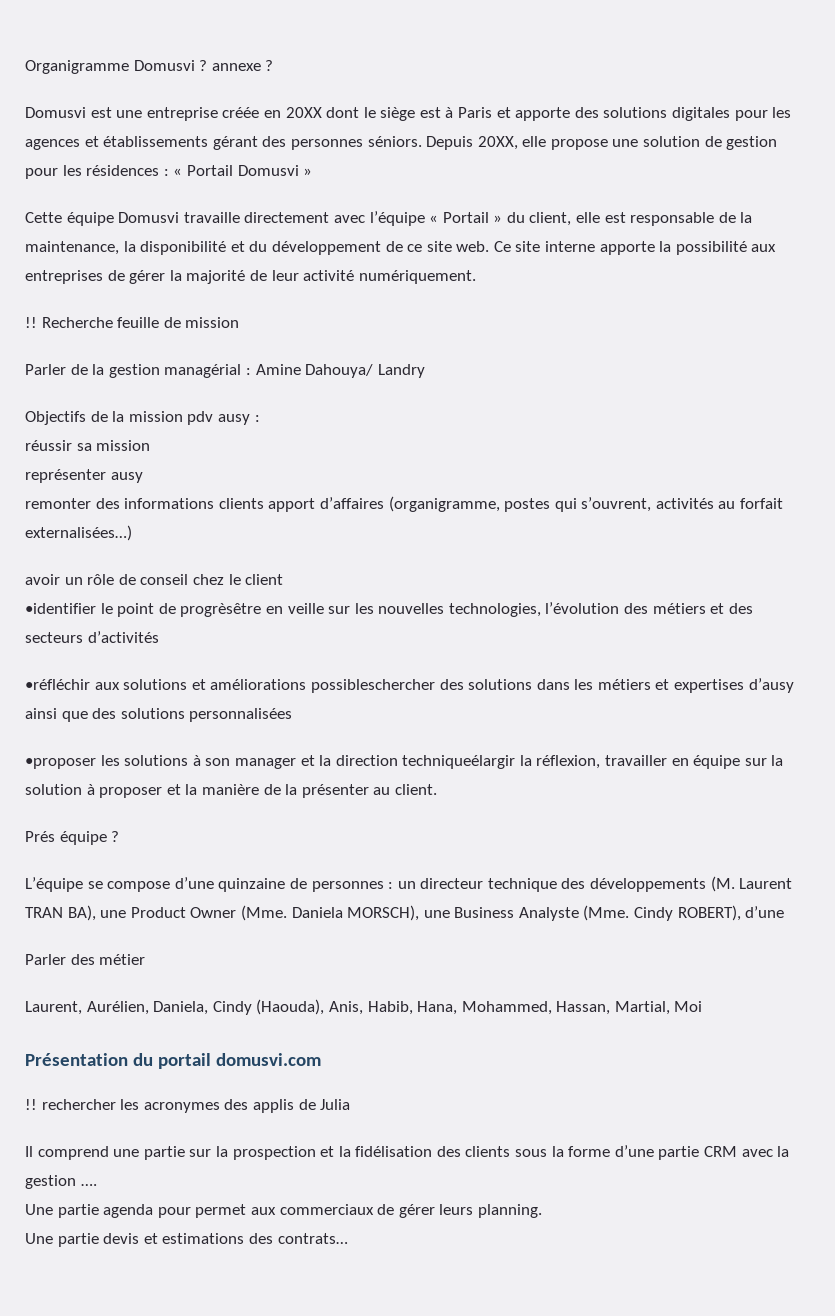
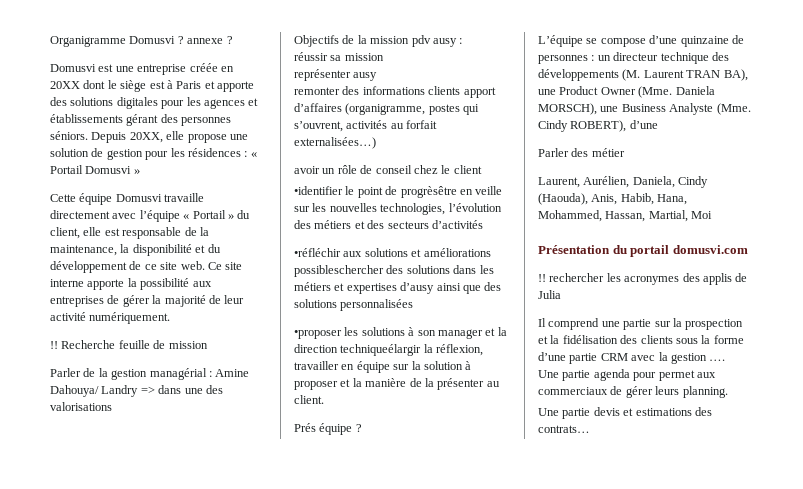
(425, 371) none -> [140,385,223,394] [50,402,112,411] => dans une des valorisations

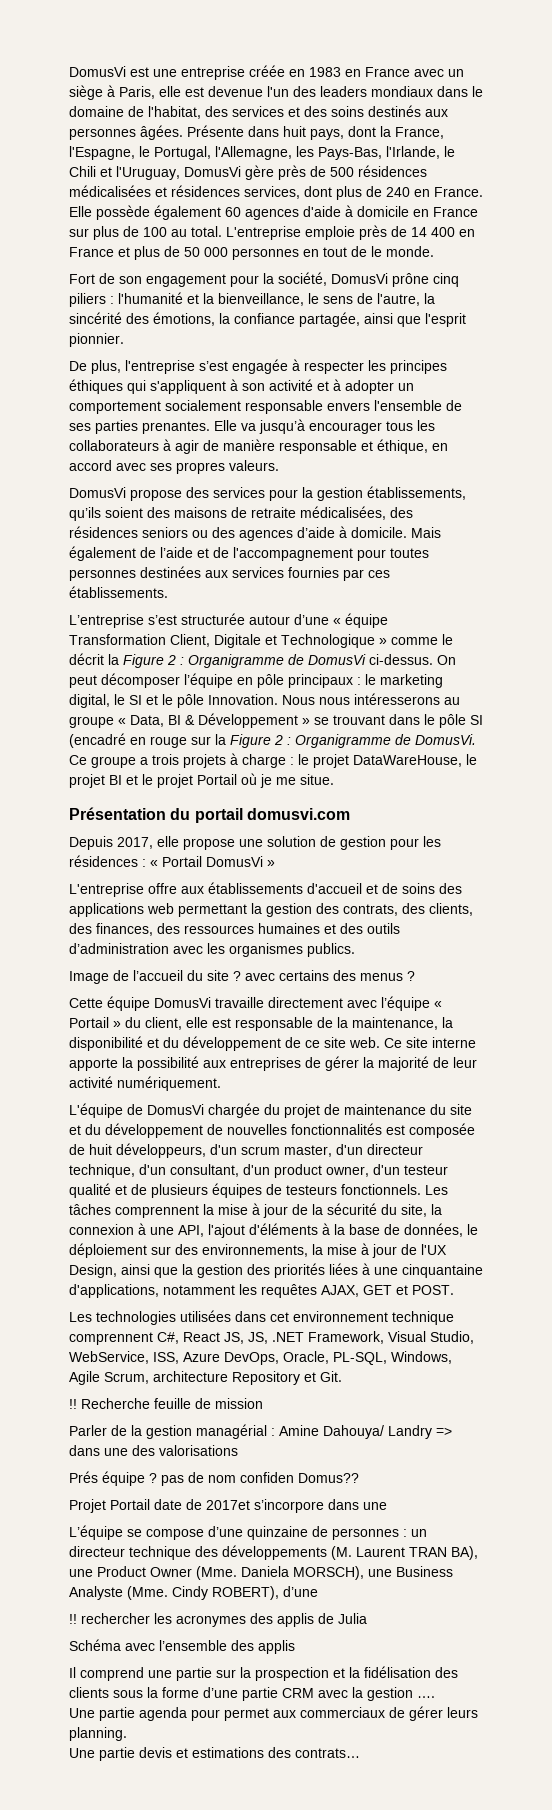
[50,36,233,47] [50,64,96,72] Organigramme Domusvi ? annexe ? // Domusvi -> [69,66,126,77] DomusVi
[50,80,254,92] [50,97,259,109] [50,114,232,126] [50,131,163,143] 20XX dont le siège est à Paris et apporte des solutions digitales pour les agences et établissements gérant des personnes séniors. Depuis 20XX, -> [309,67,464,77] [69,85,483,100] [69,105,448,119] [69,125,444,140] [69,146,455,160] [69,165,427,180] [69,185,483,200] [69,205,478,220] [69,225,475,240] [69,246,434,260] [69,272,459,287] [69,292,435,307] [69,312,466,327] [69,333,124,347] [69,359,447,374] [69,379,414,394] [69,400,462,414] [69,419,435,434] [69,439,448,454] [69,460,279,474] [69,486,466,501] [69,506,413,521] [69,526,441,541] [69,546,429,561] [69,566,390,581] [69,586,168,598] [69,613,388,628] [69,634,453,648] [69,653,456,668] [69,673,443,688] [69,693,460,708] [69,713,483,728] [69,733,476,748] [69,753,477,768] [69,773,334,788] [69,807,350,823] [69,836,153,850] 1983 en France avec un siège à Paris, elle est devenue l'un des leaders mondiaux dans le domaine de l'habitat, des services et des soins destinés aux personnes âgées. Présente dans huit pays, dont la France, l'Espagne, le Portugal, l'Allemagne, les Pays-Bas, l'Irlande, le Chili et l'Uruguay, DomusVi gère près de 500 résidences médicalisées et résidences services, dont plus de 240 en France. Elle possède également 60 agences d'aide à domicile en France sur plus de 100 au total. L'entreprise emploie près de 14 400 en France et plus de 50 000 personnes en tout de le monde. // Fort de son engagement pour la société, DomusVi prône cinq piliers : l'humanité et la bienveillance, le sens de l'autre, la sincérité des émotions, la confiance partagée, ainsi que l'esprit pionnier. // De plus, l'entreprise s’est engagée à respecter les principes éthiques qui s'appliquent à son activité et à adopter un comportement socialement responsable envers l'ensemble de ses parties prenantes. Elle va jusqu’à encourager tous les collaborateurs à agir de manière responsable et éthique, en accord avec ses propres valeurs. // DomusVi propose des services pour la gestion établissements, qu’ils soient des maisons de retraite médicalisées, des résidences seniors ou des agences d’aide à domicile. Mais également de l’aide et de l'accompagnement pour toutes personnes destinées aux services fournies par ces établissements. // L’entreprise s’est structurée autour d’une « équipe Transformation Client, Digitale et Technologique » comme le décrit la Figure 2 : Organigramme de DomusVi ci-dessus. On peut décomposer l’équipe en pôle principaux : le marketing digital, le SI et le pôle Innovation. Nous nous intéresserons au groupe « Data, BI & Développement » se trouvant dans le pôle SI (encadré en rouge sur la Figure 2 : Organigramme de DomusVi. Ce groupe a trois projets à charge : le projet DataWareHouse, le projet BI et le projet Portail où je me situe. // Présentation du portail domusvi.com // Depuis 2017,
[85,166,140,174] Domusvi » -> [206,856,275,867] [69,882,462,897] [69,903,473,917] [69,923,400,936] [69,943,355,957] [69,970,415,984] DomusVi » // L'entreprise offre aux établissements d'accueil et de soins des applications web permettant la gestion des contrats, des clients, des finances, des ressources humaines et des outils d’administration avec les organismes publics. // Image de l’accueil du site ? avec certains des menus ?
[115,194,162,202] Domusvi -> [154,997,211,1008] DomusVi
(171, 318) none -> [69,1103,472,1118] [69,1123,475,1138] [69,1143,423,1158] [69,1164,448,1178] [69,1183,448,1198] [69,1203,442,1218] [69,1223,478,1238] [69,1243,447,1258] [69,1263,483,1278] [69,1284,454,1298] [69,1310,454,1325] [69,1331,474,1345] [69,1351,452,1365] [69,1371,342,1385] // L'équipe de DomusVi chargée du projet de maintenance du site et du développement de nouvelles fonctionnalités est composée de huit développeurs, d'un scrum master, d'un directeur technique, d'un consultant, d'un product owner, d'un testeur qualité et de plusieurs équipes de testeurs fonctionnels. Les tâches comprennent la mise à jour de la sécurité du site, la connexion à une API, l'ajout d'éléments à la base de données, le déploiement sur des environnements, la mise à jour de l'UX Design, ainsi que la gestion des priorités liées à une cinquantaine d'applications, notamment les requêtes AJAX, GET et POST. // Les technologies utilisées dans cet environnement technique comprennent C#, React JS, JS, .NET Framework, Visual Studio, WebService, ISS, Azure DevOps, Oracle, PL-SQL, Windows, Agile Scrum, architecture Repository et Git.
[294,35,463,47] [294,52,384,61] [294,69,378,81] [294,86,496,98] [294,103,480,115] [294,120,438,132] [294,137,376,149] [294,165,482,174] [294,186,503,198] [294,203,502,215] [294,220,483,229] [294,248,491,257] [294,265,494,277] [294,282,502,294] [294,299,414,311] [294,327,507,339] [294,344,484,356] [294,361,472,373] [294,378,500,390] [294,395,324,404] [294,423,362,435] Objectifs de la mission pdv ausy : // réussir sa mission // représenter ausy // remonter des informations clients apport d’affaires (organigramme, postes qui s’ouvrent, activités au forfait externalisées…) // avoir un rôle de conseil chez le client // •identifier le point de progrèsêtre en veille sur les nouvelles technologies, l’évolution des métiers et des secteurs d’activités // •réfléchir aux solutions et améliorations possibleschercher des solutions dans les métiers et expertises d’ausy ainsi que des solutions personnalisées // •proposer les solutions à son manager et la direction techniqueélargir la réflexion, travailler en équipe sur la solution à proposer et la manière de la présenter au client. // Prés équipe ? -> [69,1471,359,1486] [69,1499,387,1513] Prés équipe ? pas de nom confiden Domus?? // Projet Portail date de 2017et s’incorpore dans une
[538,148,625,157] [538,176,709,188] [538,193,688,205] [538,210,713,222] [538,245,748,257] // Parler des métier // Laurent, Aurélien, Daniela, Cindy (Haouda), Anis, Habib, Hana, Mohammed, Hassan, Martial, Moi // Présentation du portail domusvi.com -> (318, 1591) none
(561, 294) none -> [69,1639,295,1654] // Schéma avec l’ensemble des applis

